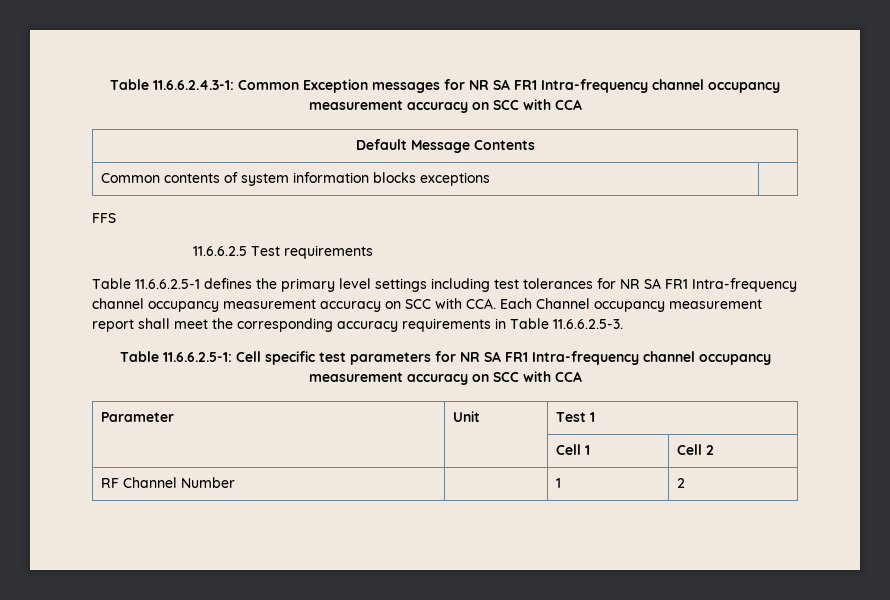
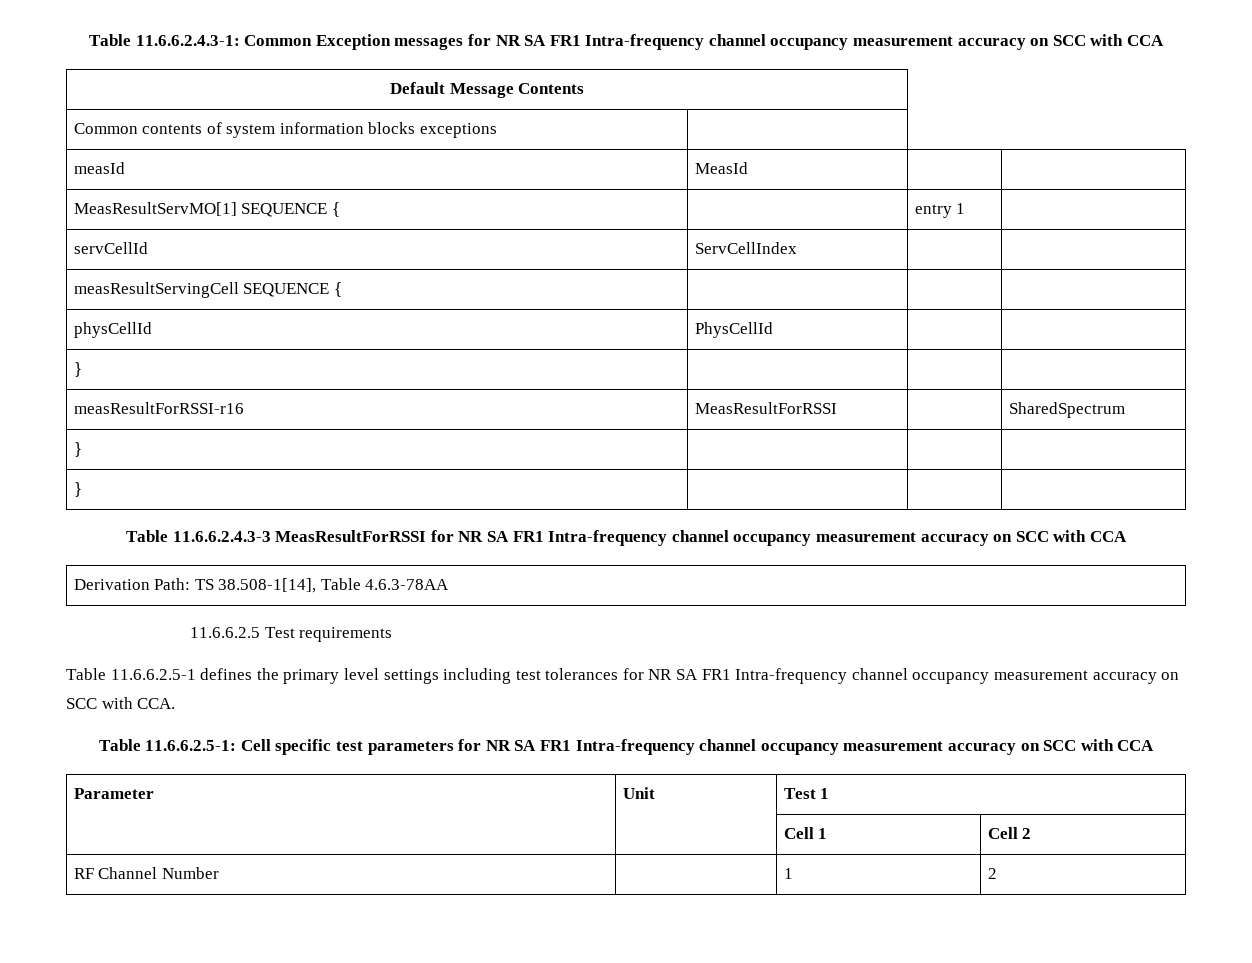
[92,213,116,223] // FFS -> [73,162,125,174] [694,162,748,174] [73,202,340,217] [914,203,966,218] [73,242,148,254] [694,242,797,254] [73,282,342,298] [73,322,152,338] [694,322,773,338] [73,362,82,377] [73,402,244,414] [694,402,837,414] [1008,402,1125,418] [73,442,82,457] [73,482,82,497] [126,530,1127,546] [73,578,450,593] // measId | MeasId | | // MeasResultServMO[1] SEQUENCE { | | entry 1 | // servCellId | ServCellIndex | | // measResultServingCell SEQUENCE { | | | // physCellId | PhysCellId | | // } | | | // measResultForRSSI-r16 | MeasResultForRSSI | | SharedSpectrum // } | | | // } | | | // Table 11.6.6.2.4.3-3 MeasResultForRSSI for NR SA FR1 Intra-frequency channel occupancy measurement accuracy on SCC with CCA // Derivation Path: TS 38.508-1[14], Table 4.6.3-78AA
[500,298,762,312] [92,318,623,332] Each Channel occupancy measurement report shall meet the corresponding accuracy requirements in Table 11.6.6.2.5-3. -> (176, 703) none

